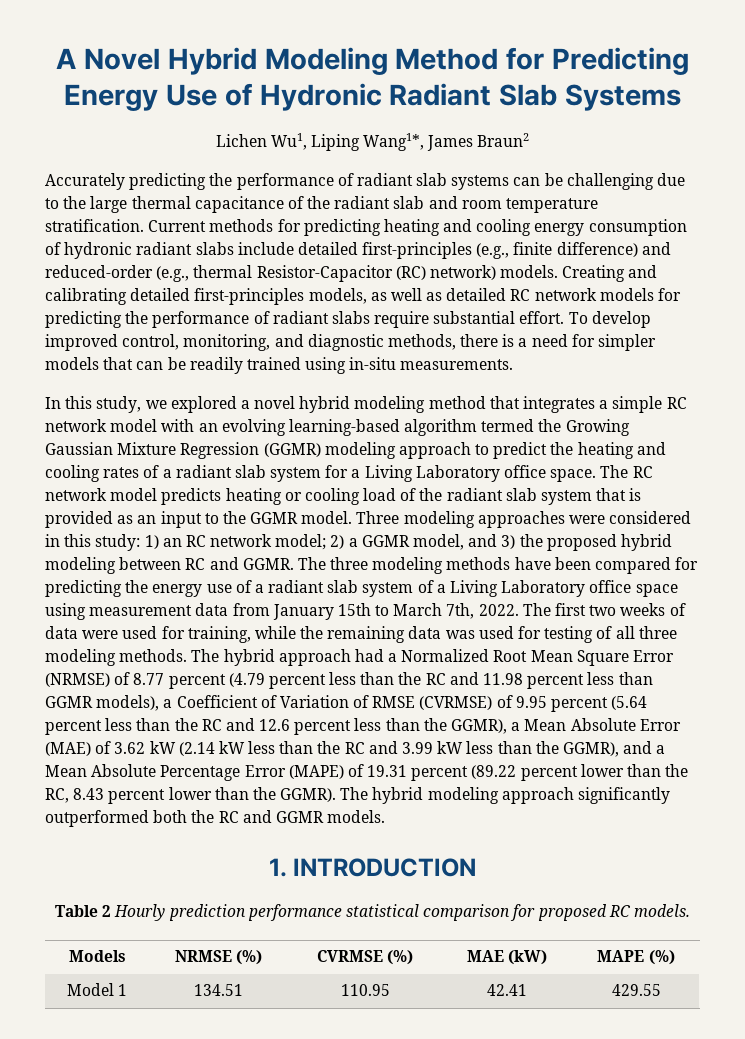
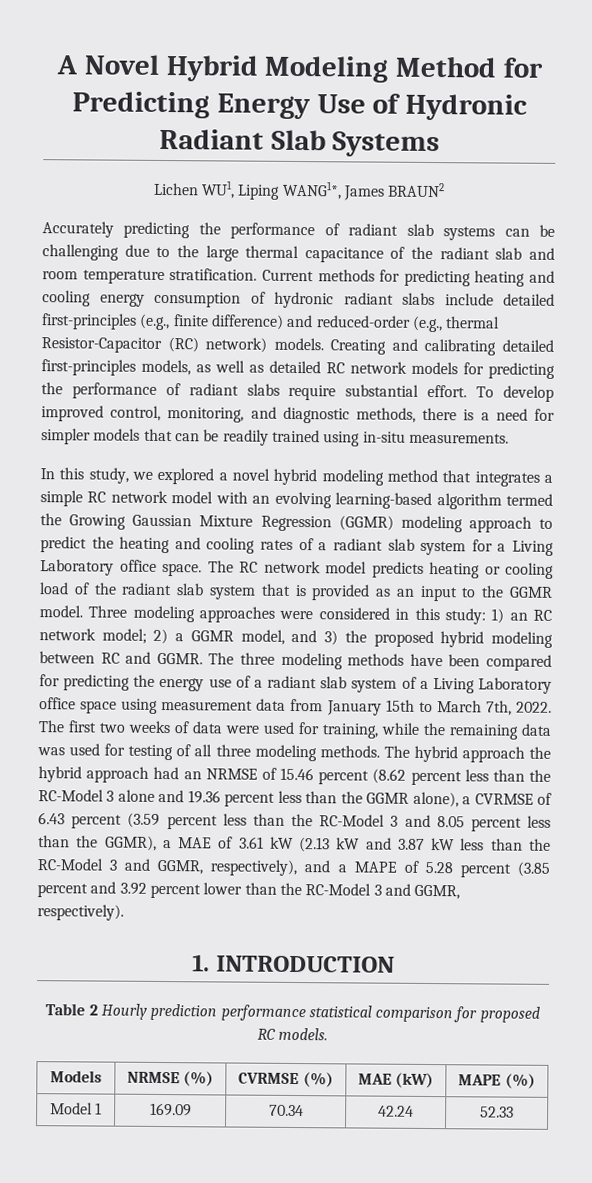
[270,133,530,151] Wu1, Liping Wang1*, James Braun2 -> [201,180,446,201] WU1, Liping WANG1*, James BRAUN2
[354,649,675,666] [45,672,653,689] [45,695,648,712] [45,718,291,735] had a Normalized Root Mean Square Error (NRMSE) of 8.77 percent (4.79 percent less than the RC and 11.98 percent less than GGMR models), a Coefficient of Variation of RMSE (CVRMSE) of 9.95 percent (5.64 percent less than the RC and 12.6 -> [529,746,551,759] [38,766,552,786] [38,789,552,808] [38,812,465,830] the hybrid approach had an NRMSE of 15.46 percent (8.62 percent less than the RC-Model 3 alone and 19.36 percent less than the GGMR alone), a CVRMSE of 6.43 percent (3.59 percent less than the RC-Model 3 and 8.05
[524,718,681,731] [45,741,666,757] [45,764,689,781] [45,787,671,804] [45,810,386,827] Mean Absolute Error (MAE) of 3.62 kW (2.14 kW less than the RC and 3.99 kW less than the GGMR), and a Mean Absolute Percentage Error (MAPE) of 19.31 percent (89.22 percent lower than the RC, 8.43 percent lower than the GGMR). The hybrid modeling approach significantly outperformed both the RC and GGMR models. -> [178,836,551,853] [37,858,551,878] [37,881,461,900] [37,904,124,921] MAE of 3.61 kW (2.13 kW and 3.87 kW less than the RC-Model 3 and GGMR, respectively), and a MAPE of 5.28 percent (3.85 percent and 3.92 percent lower than the RC-Model 3 and GGMR, respectively).
[194,984,243,996] [340,984,390,996] [487,984,527,996] [611,984,661,996] 134.51 | 110.95 | 42.41 | 429.55 -> [149,1102,192,1117] [268,1104,304,1117] [378,1105,414,1117] [480,1106,514,1118] 169.09 | 70.34 | 42.24 | 52.33

